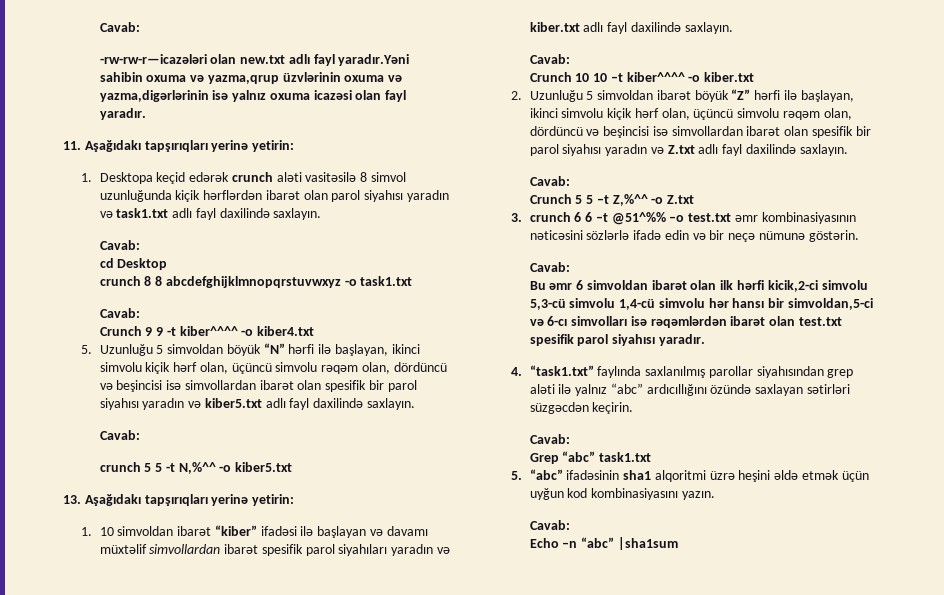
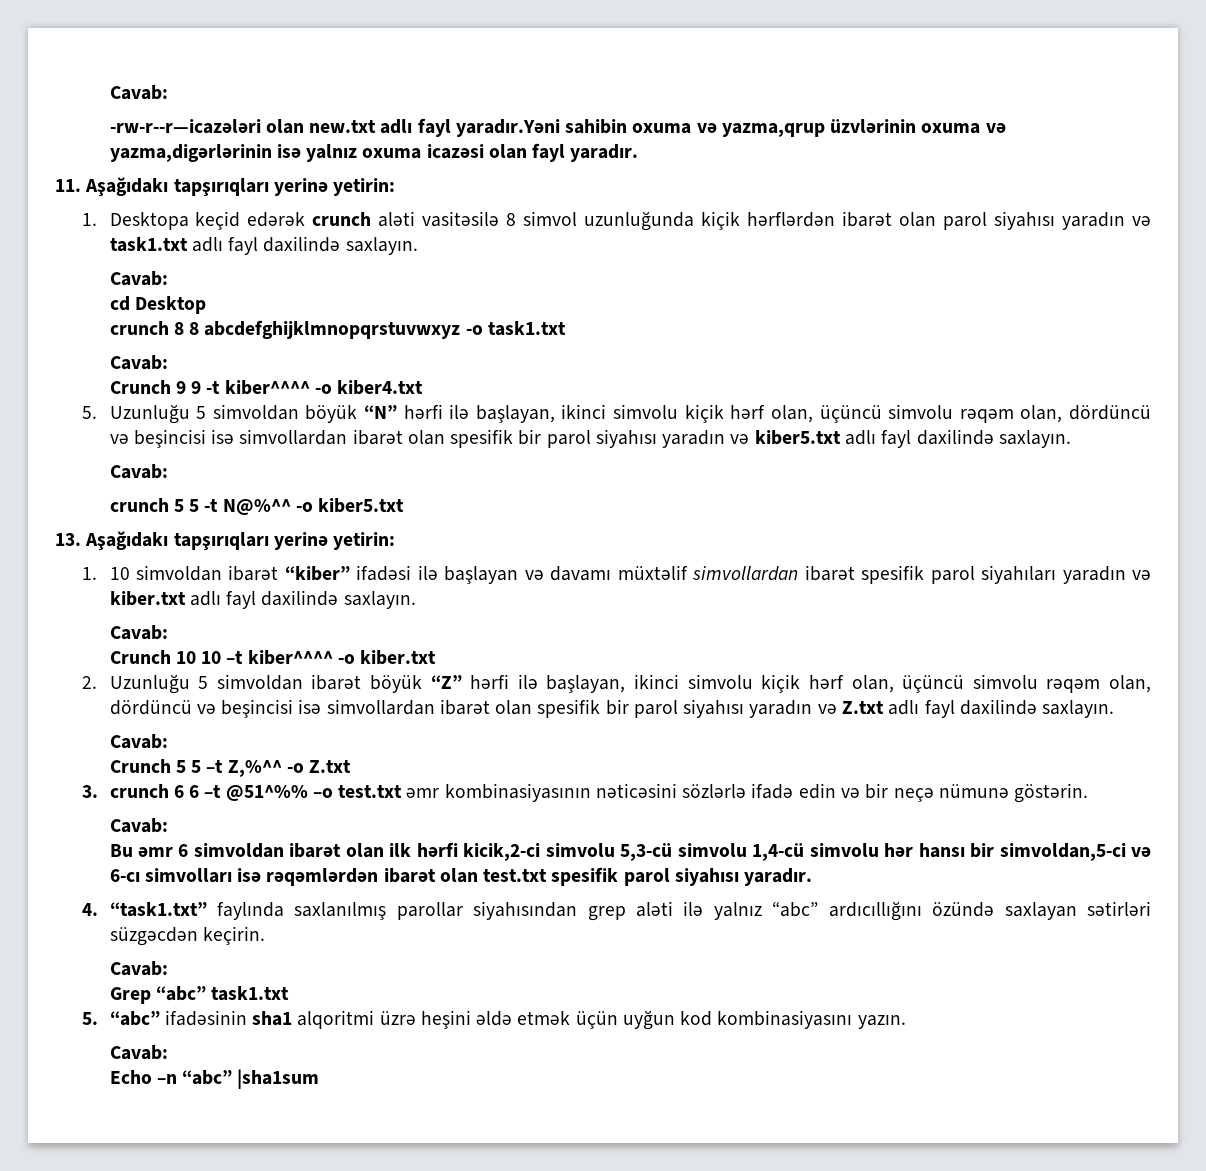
[99,22,140,32] [99,54,207,64] Cavab: // -rw-rw-r—icazələri -> [109,85,168,100] [109,119,261,134] Cavab: // -rw-r--r—icazələri
[178,462,216,474] N,%^^ -> [222,499,291,515] N@%^^

